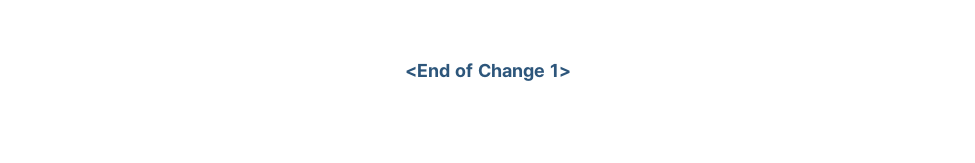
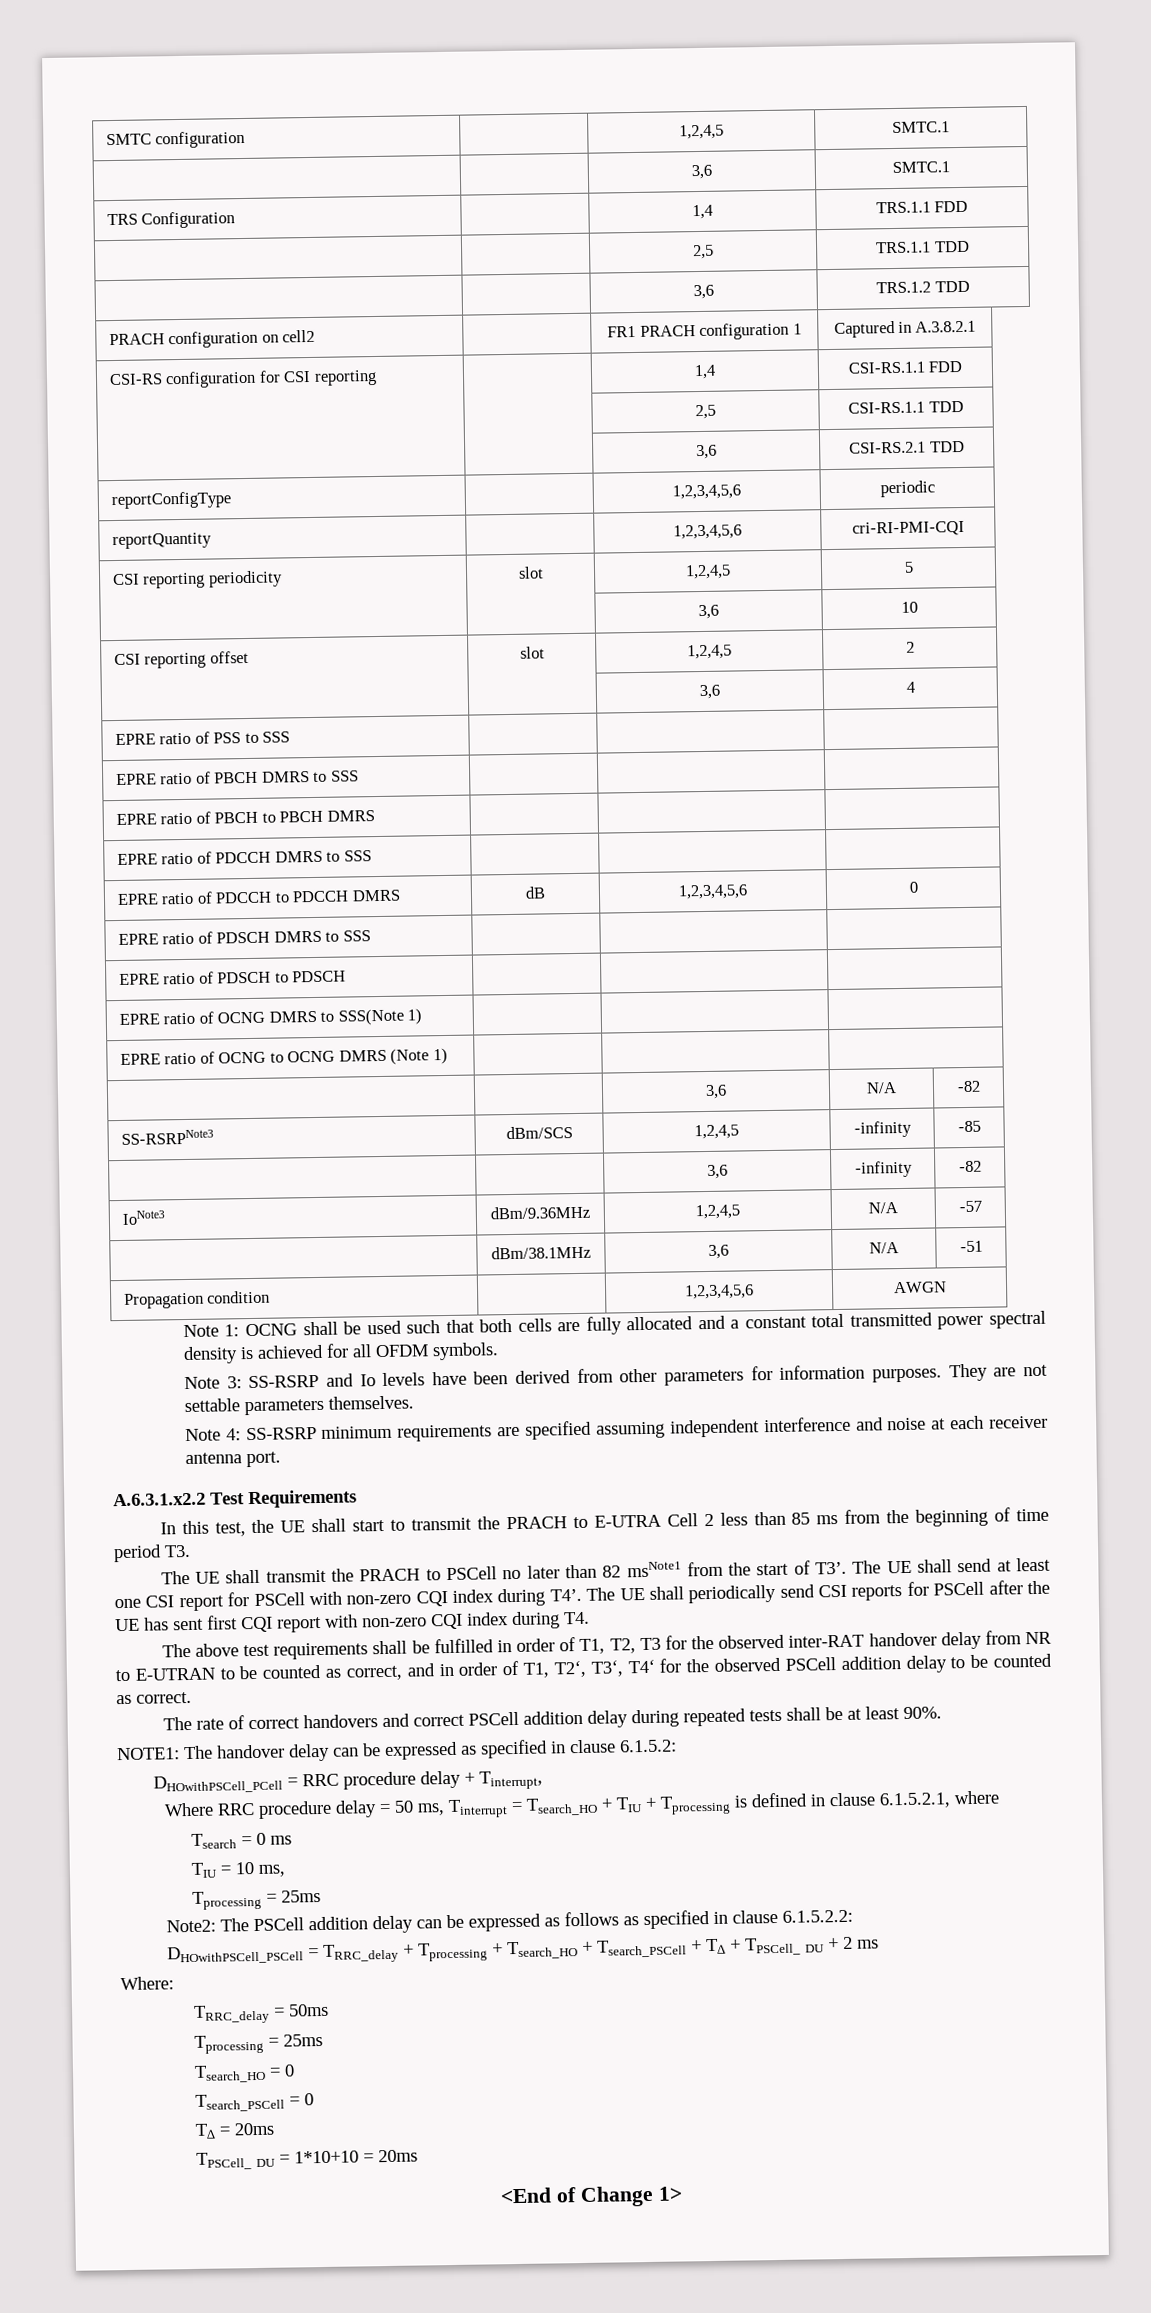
(404, 70) none -> [105,130,246,149] [679,124,724,140] [892,121,950,134] [691,164,713,180] [892,161,950,174] [106,211,236,229] [692,204,713,220] [875,200,969,214] [693,244,714,260] [875,240,970,254] [693,284,714,300] [876,280,970,294] [108,329,316,349] [607,322,802,340] [833,320,977,338] [108,369,377,389] [694,364,716,380] [847,360,963,374] [695,404,716,420] [848,400,964,414] [696,444,717,460] [849,440,965,454] [110,491,231,510] [672,484,741,500] [879,480,935,498] [111,532,212,550] [673,524,742,540] [851,520,965,537] [111,570,283,589] [517,566,544,579] [685,564,731,580] [903,561,914,573] [698,604,719,620] [900,601,918,613] [113,650,249,669] [519,646,545,659] [687,644,732,660] [905,641,915,653] [699,684,720,700] [905,681,915,693] [114,731,291,746] [115,770,359,786] [115,810,375,826] [116,850,372,866] [116,889,401,906] [525,886,546,899] [678,884,748,900] [908,881,918,893] [117,930,371,946] [118,970,347,986] [118,1008,423,1026] [119,1047,448,1065] [705,1084,727,1099] [866,1082,897,1094] [956,1080,981,1093] [120,1129,214,1145] [505,1126,573,1140] [694,1124,739,1140] [853,1120,912,1138] [957,1120,981,1133] [707,1164,728,1179] [854,1160,913,1178] [958,1160,982,1173] [121,1210,165,1225] [490,1205,590,1220] [695,1204,740,1220] [868,1202,898,1214] [958,1200,982,1213] [491,1245,591,1260] [708,1244,729,1259] [869,1242,899,1254] [959,1240,983,1253] [123,1290,271,1309] [684,1284,754,1300] [892,1281,947,1294] [182,1310,1046,1338] [182,1342,499,1365] [183,1363,1048,1390] [183,1395,414,1416] [184,1415,1048,1442] [184,1451,281,1468] [113,1489,357,1509] [159,1507,1049,1537] [113,1544,191,1563] [160,1557,1051,1585] [114,1580,1051,1612] [115,1611,590,1633] [161,1630,1053,1660] [115,1653,1052,1682] [116,1691,192,1705] [162,1706,942,1731] [117,1739,677,1762] [153,1770,544,1794] [163,1790,999,1819] [190,1832,292,1849] [190,1862,286,1878] [191,1890,321,1910] [165,1909,853,1934] [166,1936,879,1965] [120,1976,174,1991] [193,2003,329,2024] [193,2033,323,2054] [193,2064,295,2083] [194,2093,314,2112] [194,2122,274,2139] [195,2149,418,2170] SMTC configuration | | 1,2,4,5 | SMTC.1 // | | 3,6 | SMTC.1 // TRS Configuration | | 1,4 | TRS.1.1 FDD // | | 2,5 | TRS.1.1 TDD // | | 3,6 | TRS.1.2 TDD // PRACH configuration on cell2 | | FR1 PRACH configuration 1 | Captured in A.3.8.2.1 // CSI-RS configuration for CSI reporting | | 1,4 | CSI-RS.1.1 FDD // | | 2,5 | CSI-RS.1.1 TDD // | | 3,6 | CSI-RS.2.1 TDD // reportConfigType | | 1,2,3,4,5,6 | periodic // reportQuantity | | 1,2,3,4,5,6 | cri-RI-PMI-CQI // CSI reporting periodicity | slot | 1,2,4,5 | 5 // | | 3,6 | 10 // CSI reporting offset | slot | 1,2,4,5 | 2 // | | 3,6 | 4 // EPRE ratio of PSS to SSS | | | // EPRE ratio of PBCH DMRS to SSS | | | // EPRE ratio of PBCH to PBCH DMRS | | | // EPRE ratio of PDCCH DMRS to SSS | | | // EPRE ratio of PDCCH to PDCCH DMRS | dB | 1,2,3,4,5,6 | 0 // EPRE ratio of PDSCH DMRS to SSS | | | // EPRE ratio of PDSCH to PDSCH | | | // EPRE ratio of OCNG DMRS to SSS(Note 1) | | | // EPRE ratio of OCNG to OCNG DMRS (Note 1) | | | // | | 3,6 | N/A | -82 // SS-RSRPNote3 | dBm/SCS | 1,2,4,5 | -infinity | -85 // | | 3,6 | -infinity | -82 // IoNote3 | dBm/9.36MHz | 1,2,4,5 | N/A | -57 // | dBm/38.1MHz | 3,6 | N/A | -51 // Propagation condition | | 1,2,3,4,5,6 | AWGN // Note 1: OCNG shall be used such that both cells are fully allocated and a constant total transmitted power spectral density is achieved for all OFDM symbols. // Note 3: SS-RSRP and Io levels have been derived from other parameters for information purposes. They are not settable parameters themselves. // Note 4: SS-RSRP minimum requirements are specified assuming independent interference and noise at each receiver antenna port. // A.6.3.1.x2.2 Test Requirements // In this test, the UE shall start to transmit the PRACH to E-UTRA Cell 2 less than 85 ms from the beginning of time period T3. // The UE shall transmit the PRACH to PSCell no later than 82 msNote1 from the start of T3’. The UE shall send at least one CSI report for PSCell with non-zero CQI index during T4’. The UE shall periodically send CSI reports for PSCell after the UE has sent first CQI report with non-zero CQI index during T4. // The above test requirements shall be fulfilled in order of T1, T2, T3 for the observed inter-RAT handover delay from NR to E-UTRAN to be counted as correct, and in order of T1, T2‘, T3‘, T4‘ for the observed PSCell addition delay to be counted as correct. // The rate of correct handovers and correct PSCell addition delay during repeated tests shall be at least 90%. // NOTE1: The handover delay can be expressed as specified in clause 6.1.5.2: // DHOwithPSCell_PCell = RRC procedure delay + Tinterrupt, // Where RRC procedure delay = 50 ms, Tinterrupt = Tsearch_HO + TIU + Tprocessing is defined in clause 6.1.5.2.1, where // Tsearch = 0 ms // TIU = 10 ms, // Tprocessing = 25ms // Note2: The PSCell addition delay can be expressed as follows as specified in clause 6.1.5.2.2: // DHOwithPSCell_PSCell = TRRC_delay + Tprocessing + Tsearch_HO + Tsearch_PSCell + T∆ + TPSCell_ DU + 2 ms // Where: // TRRC_delay = 50ms // Tprocessing = 25ms // Tsearch_HO = 0 // Tsearch_PSCell = 0 // T∆ = 20ms // TPSCell_ DU = 1*10+10 = 20ms //

